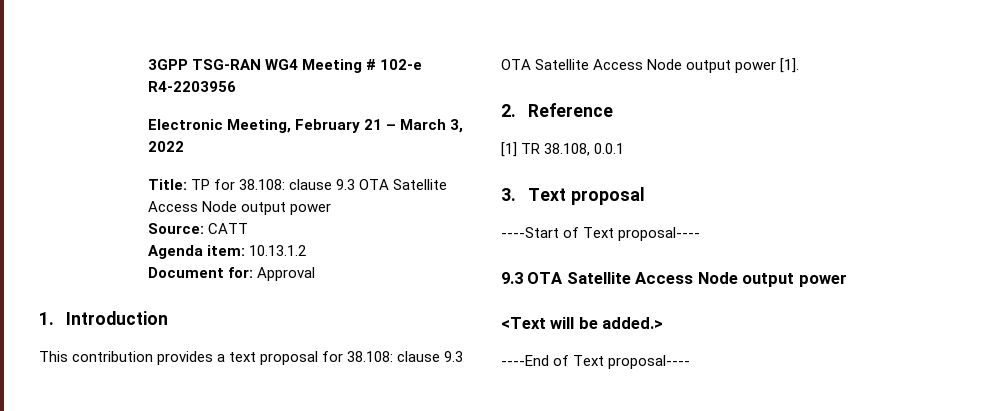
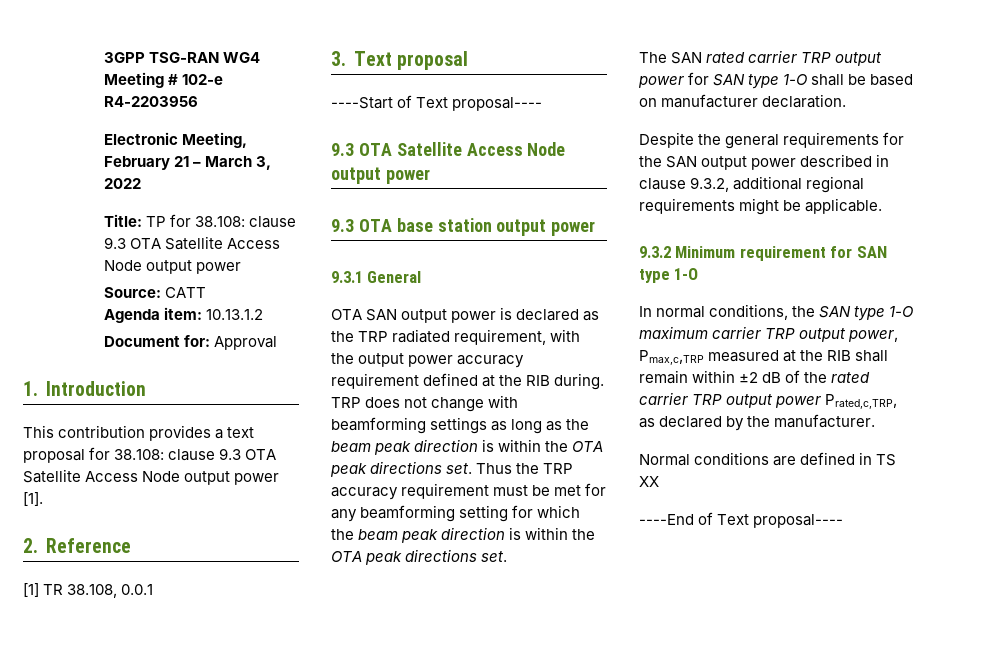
[501,317,664,329] <Text will be added.> -> [331,218,596,236] [331,271,422,283] [331,307,600,323] [331,329,581,345] [331,353,525,368] [331,373,605,390] [331,395,519,412] [331,417,590,434] [331,439,604,455] [330,461,574,477] [331,483,607,500] [331,505,581,522] [331,527,596,543] [331,549,508,565] [639,50,883,66] [638,72,914,89] [639,94,847,108] [639,132,905,149] [639,154,890,170] [639,176,865,193] [639,198,883,215] [639,246,887,261] [639,268,699,283] [639,304,914,321] [639,326,899,342] [639,350,889,365] [639,370,871,384] [639,392,898,409] [639,414,876,431] [639,452,897,466] [639,476,659,487] 9.3 OTA base station output power // 9.3.1 General // OTA SAN output power is declared as the TRP radiated requirement, with the output power accuracy requirement defined at the RIB during. TRP does not change with beamforming settings as long as the beam peak direction is within the OTA peak directions set. Thus the TRP accuracy requirement must be met for any beamforming setting for which the beam peak direction is within the OTA peak directions set. // The SAN rated carrier TRP output power for SAN type 1-O shall be based on manufacturer declaration. // Despite the general requirements for the SAN output power described in clause 9.3.2, additional regional requirements might be applicable. // 9.3.2 Minimum requirement for SAN type 1-O // In normal conditions, the SAN type 1-O maximum carrier TRP output power, Pmax,c,TRP measured at the RIB shall remain within ±2 dB of the rated carrier TRP output power Prated,c,TRP, as declared by the manufacturer. // Normal conditions are defined in TS XX

